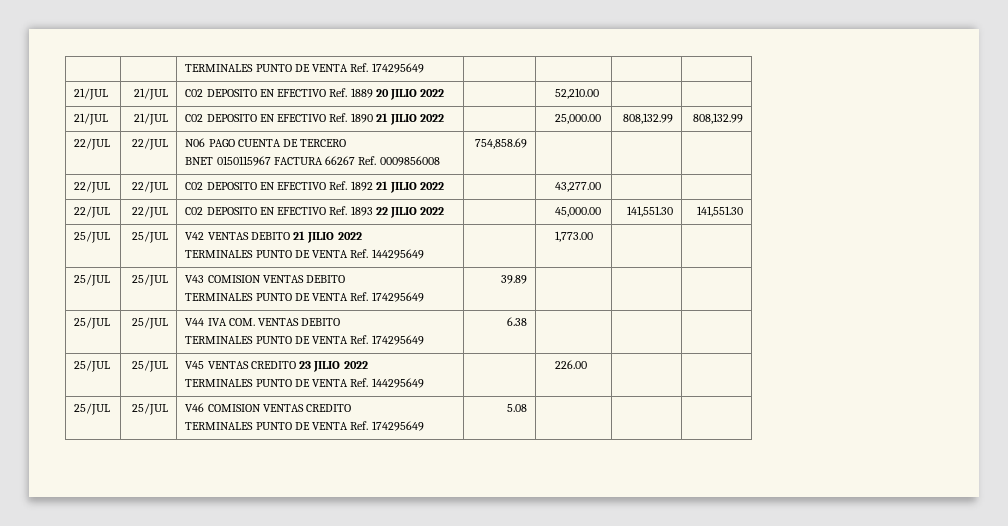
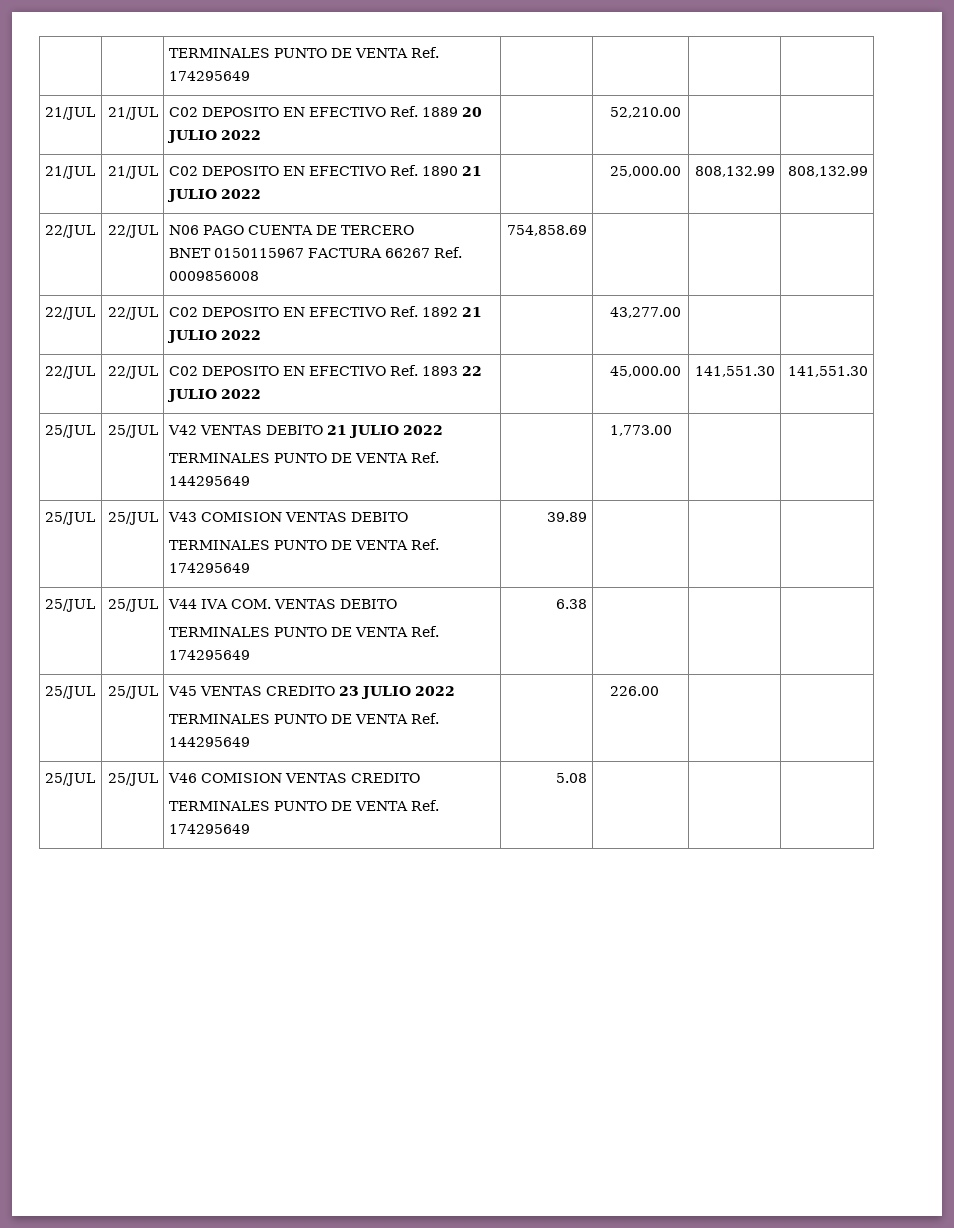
[390,89,418,100] JILIO -> [166,130,217,143] JULIO
[390,114,418,125] JILIO -> [166,189,217,202] JULIO
[390,182,418,193] JILIO -> [166,330,217,343] JULIO
[390,207,418,218] JILIO -> [166,389,217,402] JULIO
[307,232,335,243] JILIO -> [348,425,399,438] JULIO
[313,361,341,372] JILIO -> [360,686,411,699] JULIO

